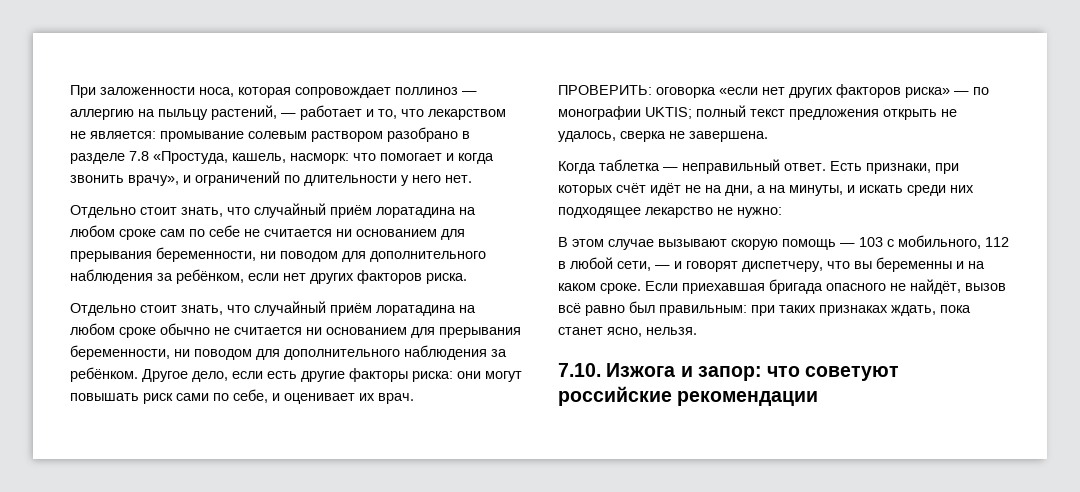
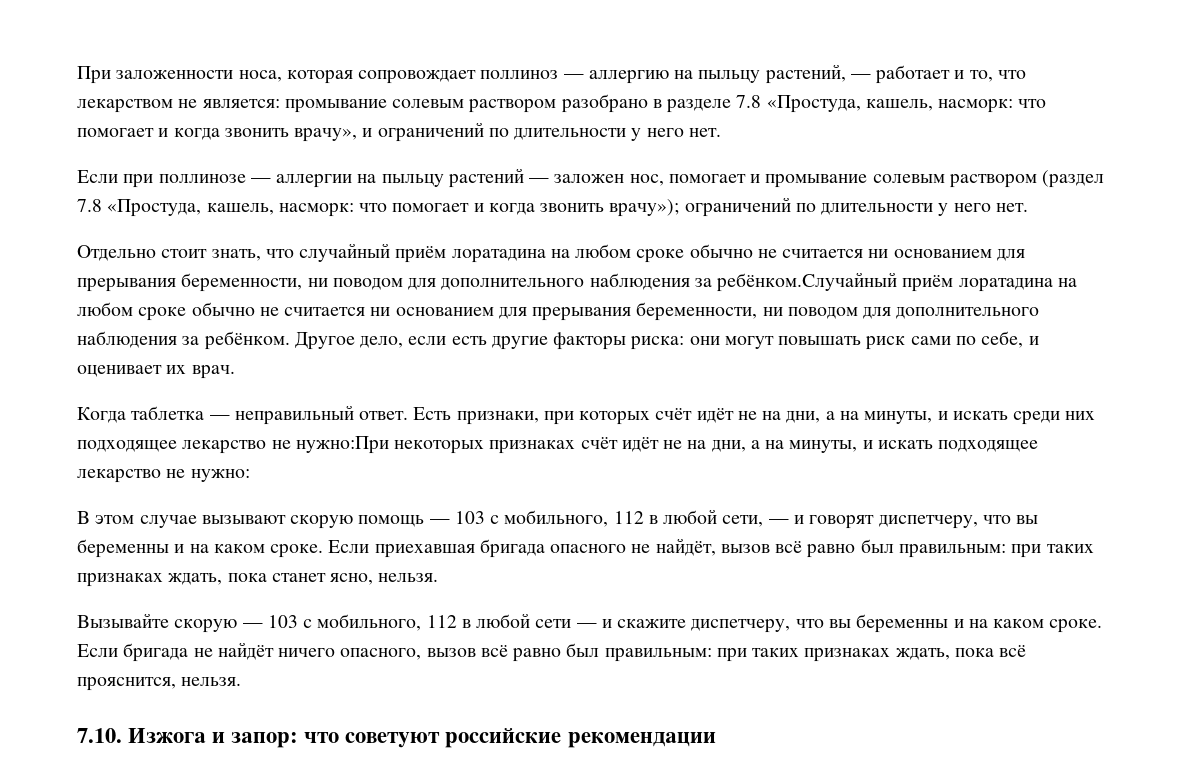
(472, 179) none -> [77,168,1105,188] [77,197,1028,217] // Если при поллинозе — аллергии на пыльцу растений — заложен нос, помогает и промывание солевым раствором (раздел 7.8 «Простуда, кашель, насморк: что помогает и когда звонить врачу»); ограничений по длительности у него нет.
[160,225,240,237] сам по себе -> [689,244,753,258] обычно
[176,269,467,284] [70,301,326,316] ребёнком, если нет других факторов риска. // Отдельно стоит знать, что случайный -> [716,272,898,292] ребёнком.Случайный
[558,84,989,98] [558,105,957,120] [558,131,768,142] // ПРОВЕРИТЬ: оговорка «если нет других факторов риска» — по монографии UKTIS; полный текст предложения открыть не удалось, сверка не завершена. -> (235, 372) none
(733, 211) none -> [295,436,1039,454] [77,469,186,483] нужно:При некоторых признаках счёт идёт не на дни, а на минуты, и искать подходящее лекарство не
(697, 331) none -> [77,613,1103,633] [77,642,1027,662] [77,677,242,691] // Вызывайте скорую — 103 с мобильного, 112 в любой сети — и скажите диспетчеру, что вы беременны и на каком сроке. Если бригада не найдёт ничего опасного, вызов всё равно был правильным: при таких признаках ждать, пока всё прояснится, нельзя.

